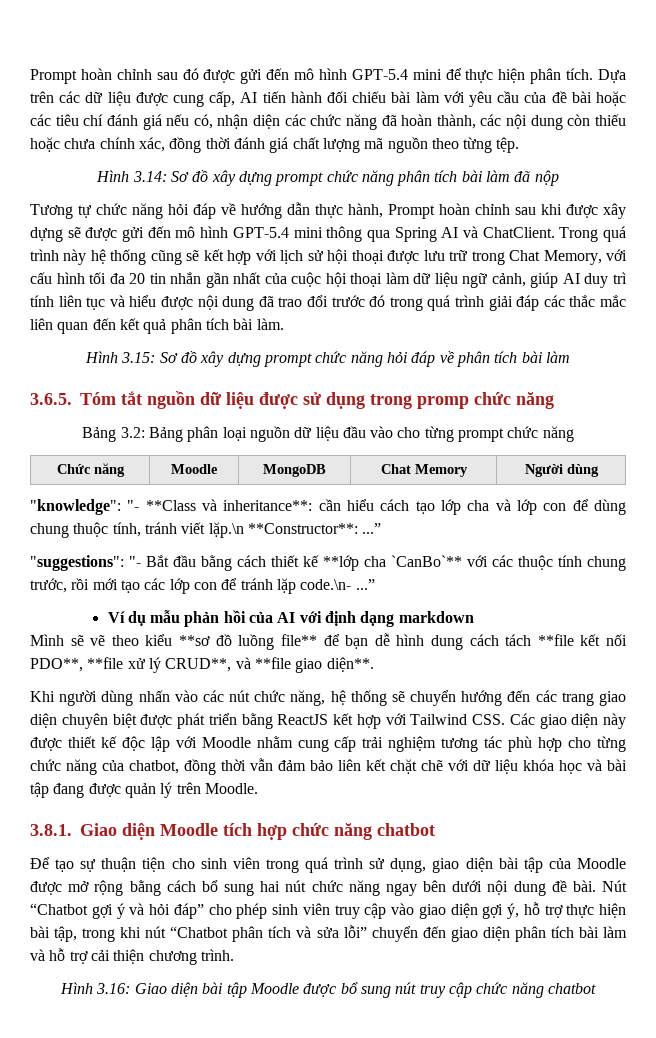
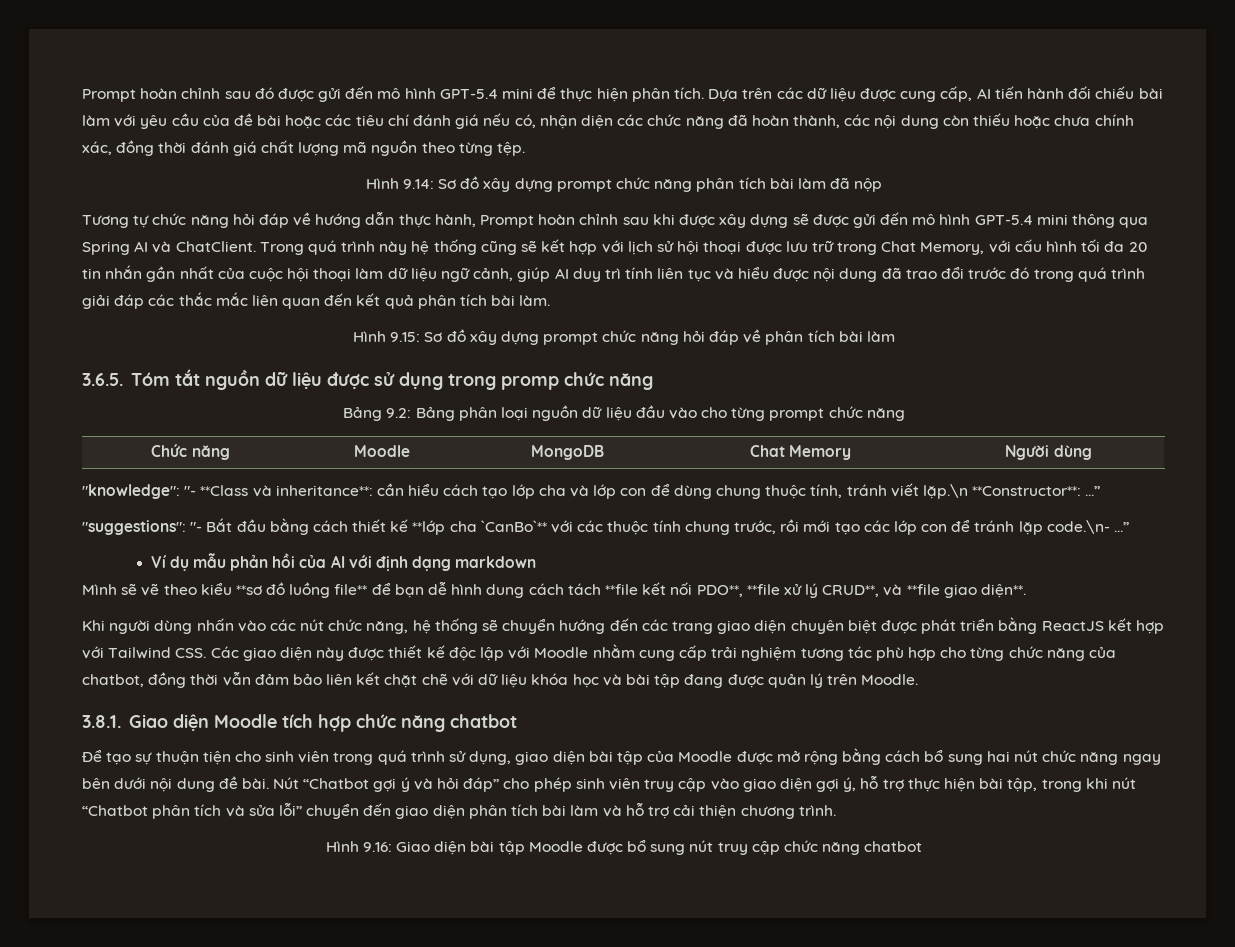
[132,171,167,182] 3.14: -> [402,179,434,189] 9.14:
[121,352,156,363] 3.15: -> [390,332,421,342] 9.15:
[120,427,145,438] 3.2: -> [386,408,412,418] 9.2:
[96,983,131,994] 3.16: -> [362,842,392,852] 9.16:

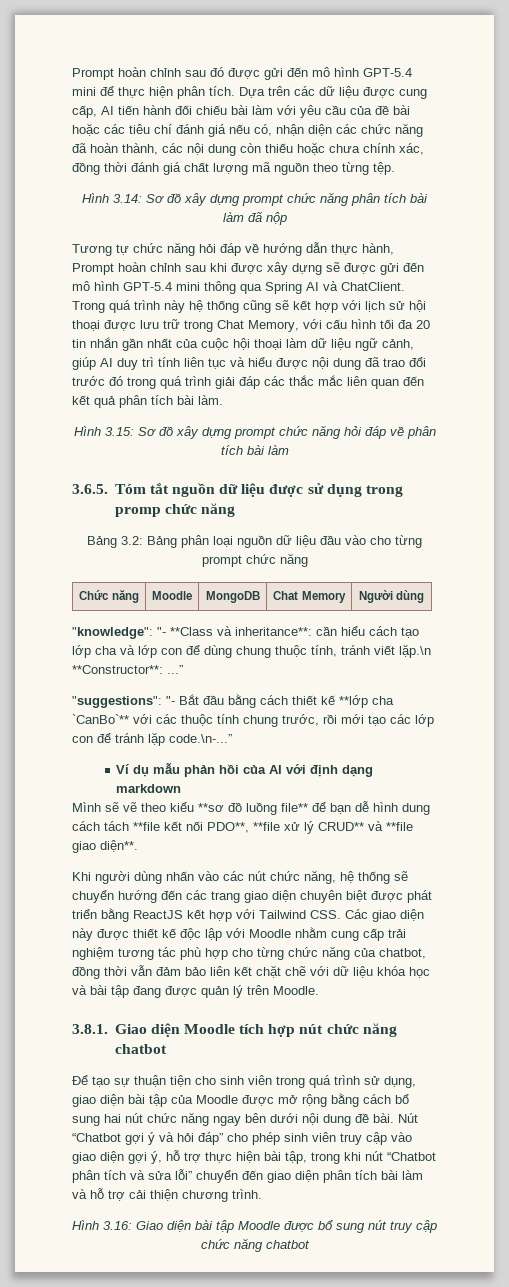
[402,179,434,189] 9.14: -> [113,194,142,203] 3.14:
[390,332,421,342] 9.15: -> [104,427,134,436] 3.15:
[386,408,412,418] 9.2: -> [121,536,143,545] 3.2:
[1046,520,1129,534] code.\n- ...” -> [169,734,232,743] code.\n-...”
[822,585,880,597] CRUD**, -> [318,822,364,831] CRUD**
(351, 723) none -> [299,1024,324,1034] nút
[362,842,392,852] 9.16: -> [103,1221,132,1230] 3.16:

